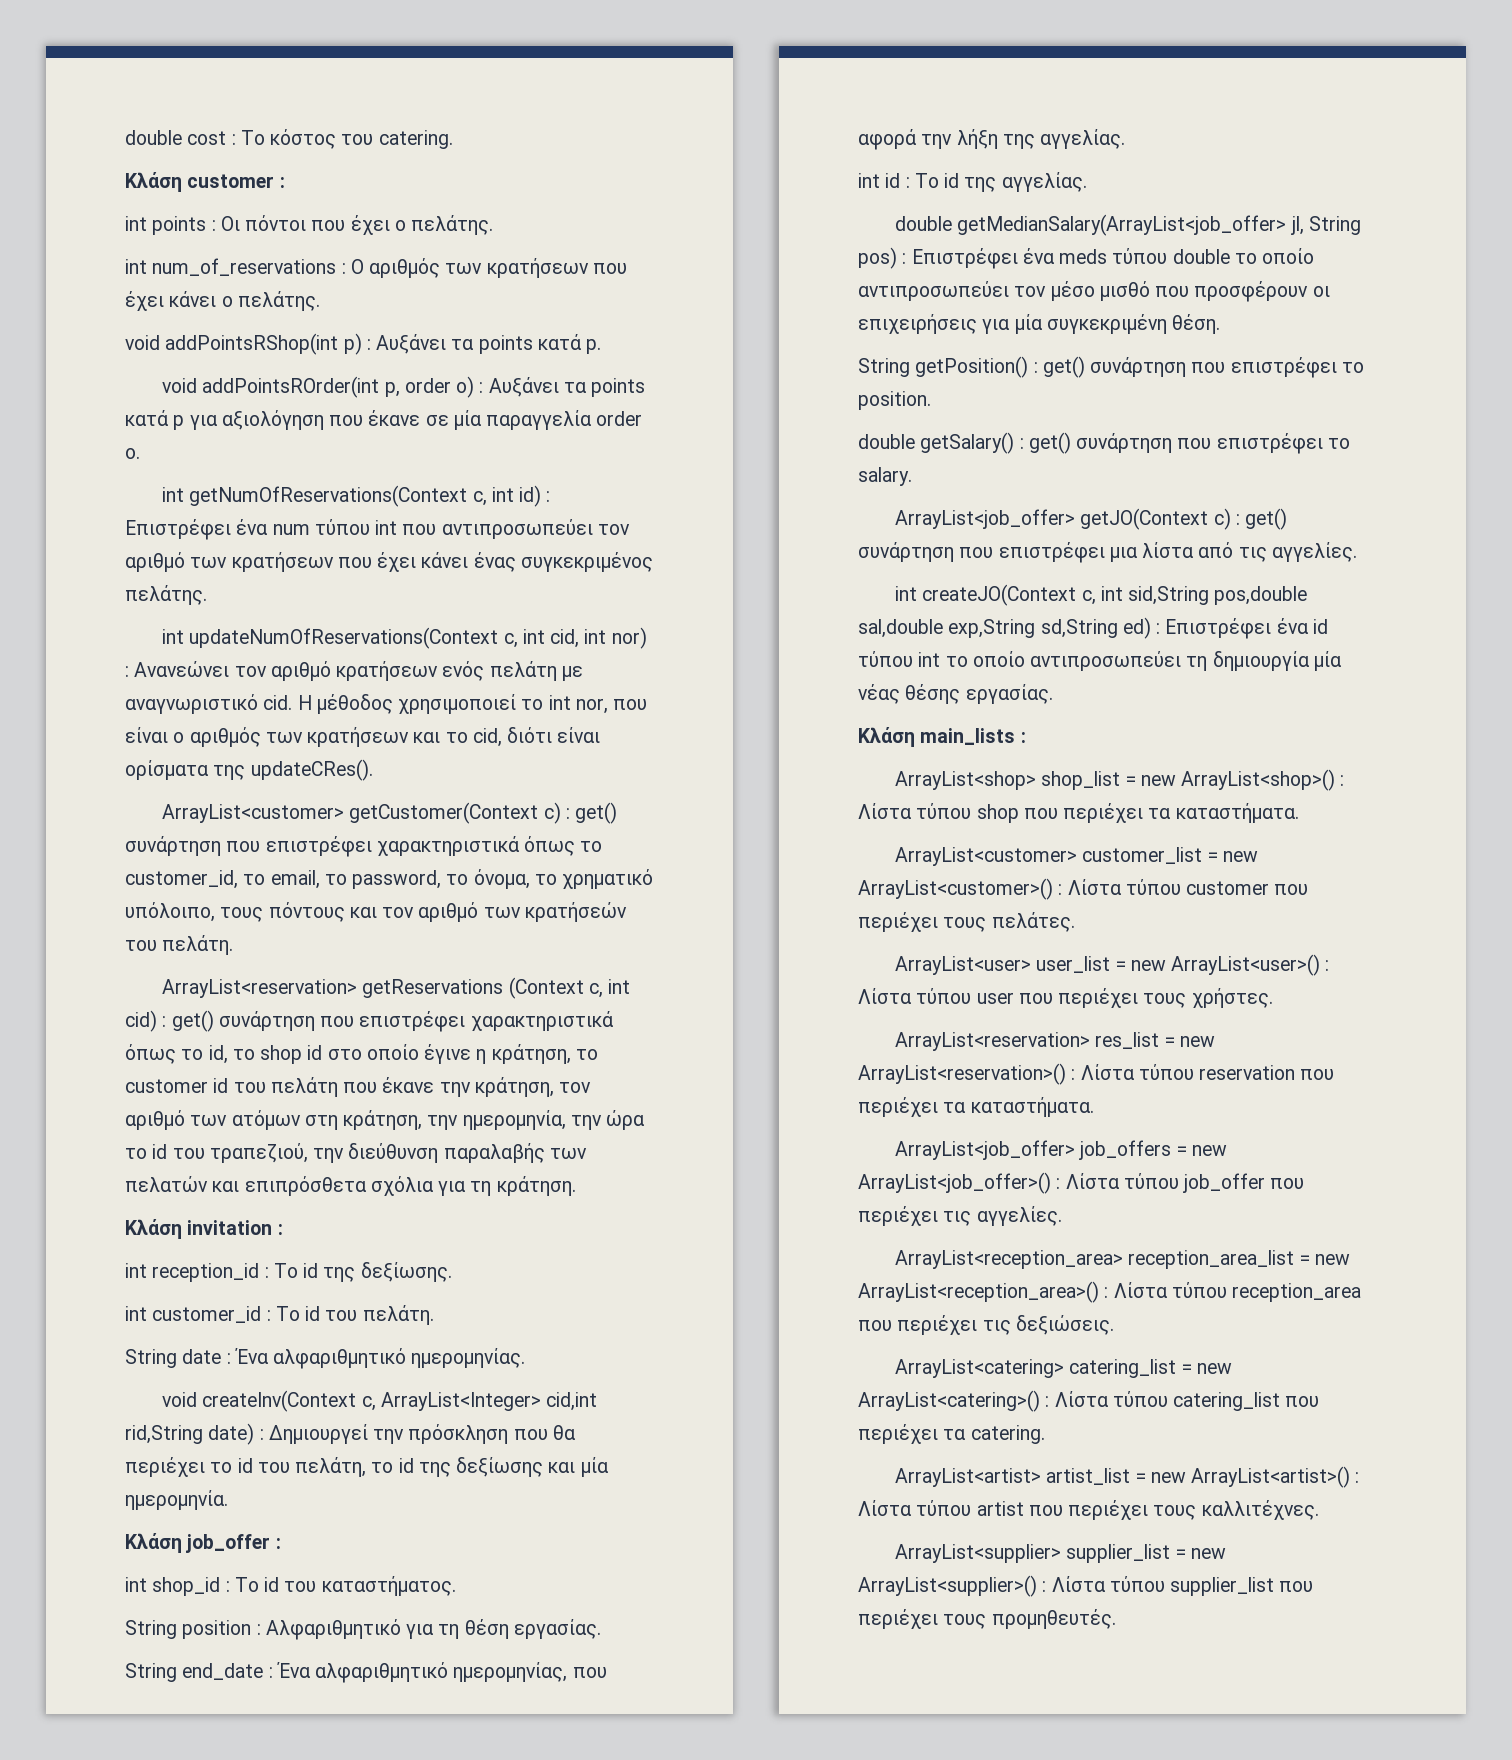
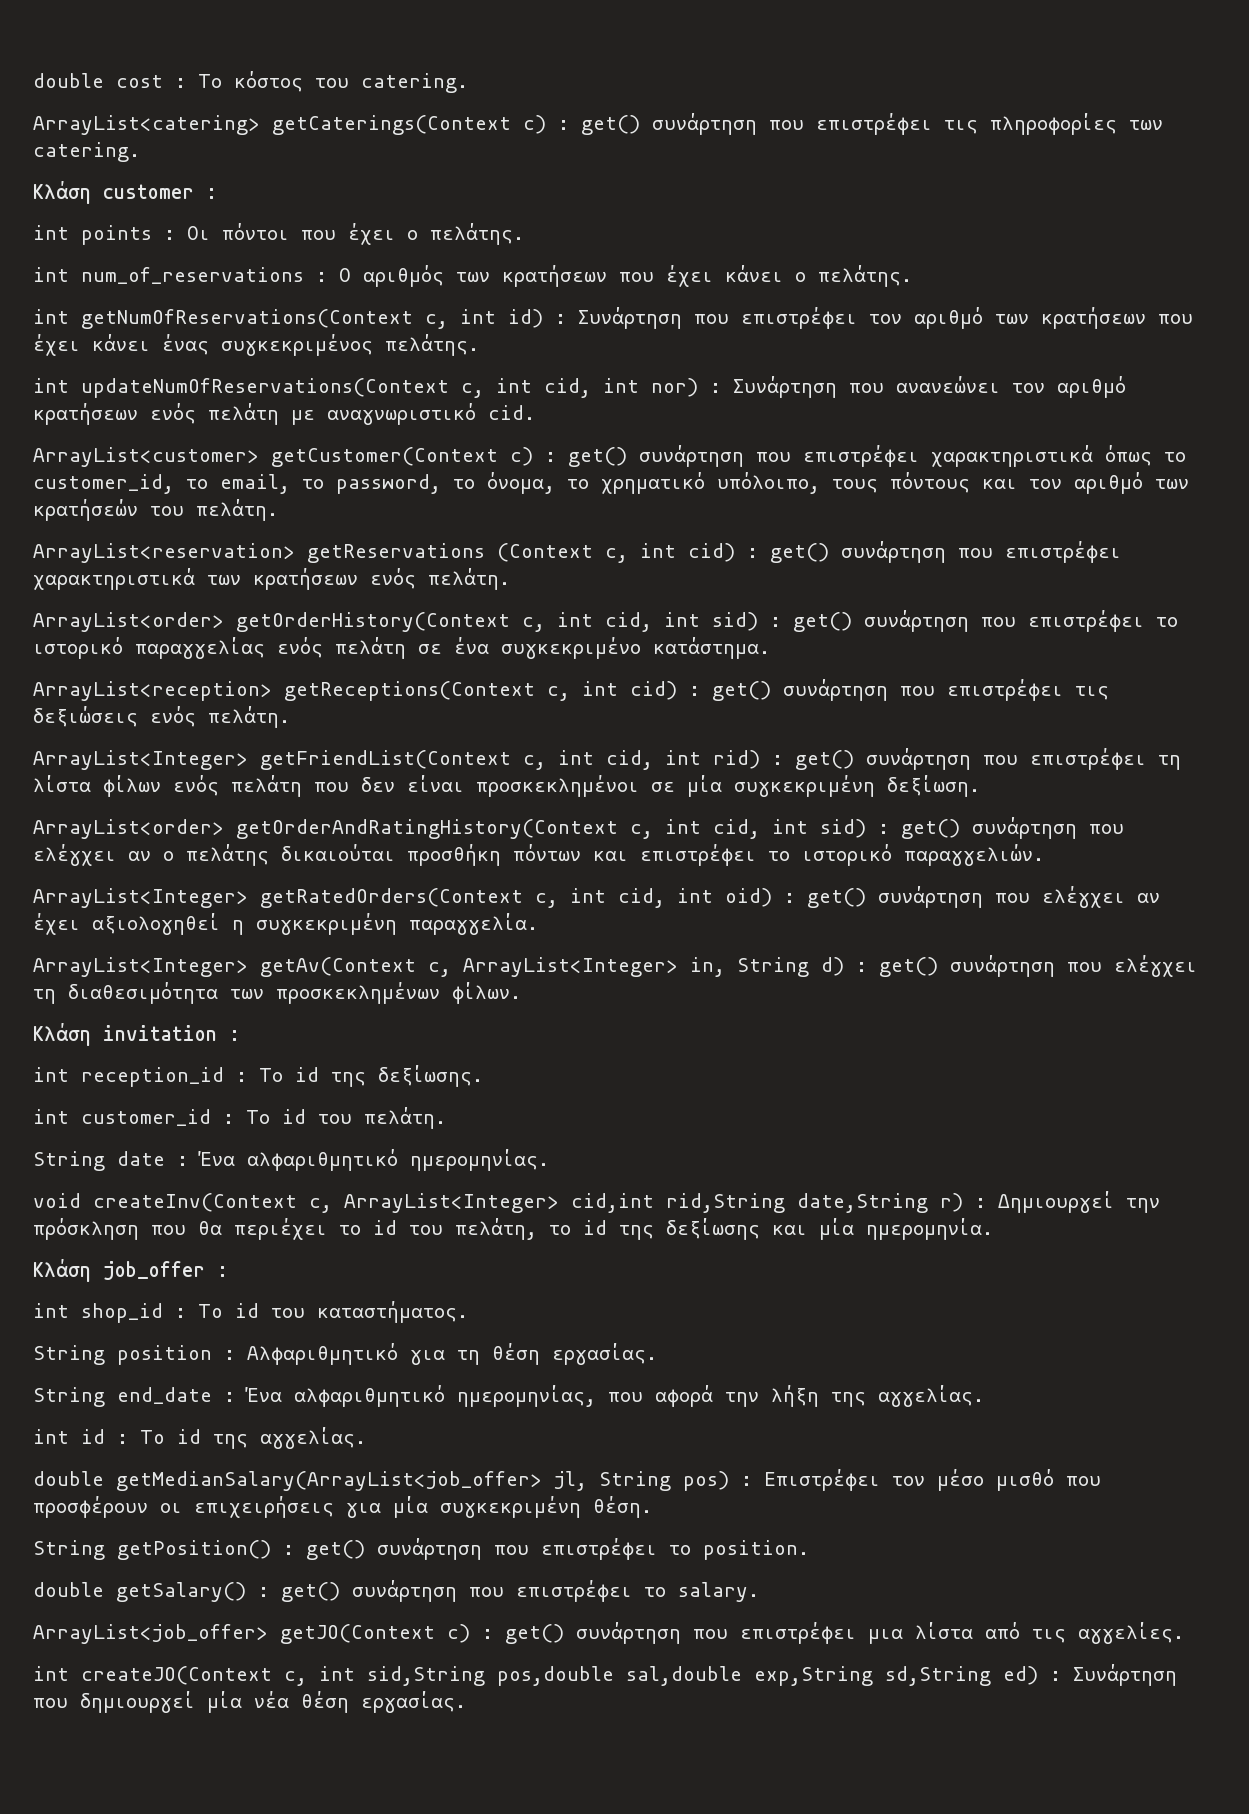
(453, 139) none -> [33,113,1163,135] [33,142,140,162] // ArrayList<catering> getCaterings(Context c) : get() συνάρτηση που επιστρέφει τις πληροφορίες των catering.
[125,333,602,355] [162,376,646,398] [125,410,643,430] [125,448,140,459] // void addPointsRShop(int p) : Αυξάνει τα points κατά p. // void addPointsROrder(int p, order o) : Αυξάνει τα points κατά p για αξιολόγηση που έκανε σε μία παραγγελία order o. -> (912, 276) none
[125,519,593,540] Επιστρέφει ένα num τύπου int που αντιπροσωπεύει -> [578,307,857,329] Συνάρτηση που επιστρέφει
[134,661,230,677] Ανανεώνει -> [733,376,1000,398] Συνάρτηση που ανανεώνει
[297,694,648,714] [125,727,601,747] [125,759,373,781] Η μέθοδος χρησιμοποιεί το int nor, που είναι ο αριθμός των κρατήσεων και το cid, διότι είναι ορίσματα της updateCRes(). -> (535, 412) none
[125,1044,598,1064] [125,1077,592,1097] [125,1110,646,1130] [125,1143,587,1163] [125,1176,576,1196] όπως το id, το shop id στο οποίο έγινε η κράτηση, το customer id του πελάτη που έκανε την κράτηση, τον αριθμό των ατόμων στη κράτηση, την ημερομηνία, την ώρα το id του τραπεζιού, την διεύθυνση παραλαβής των πελατών και επιπρόσθετα σχόλια για τη κράτηση. -> [207,568,510,590] [33,610,1178,632] [33,637,770,659] [33,679,1109,701] [33,706,290,728] [33,748,1181,770] [33,775,980,797] [33,817,1124,839] [33,844,1044,867] [33,886,1160,909] [33,913,538,936] [33,955,1197,978] [33,982,521,1004] των κρατήσεων ενός πελάτη. // ArrayList<order> getOrderHistory(Context c, int cid, int sid) : get() συνάρτηση που επιστρέφει το ιστορικό παραγγελίας ενός πελάτη σε ένα συγκεκριμένο κατάστημα. // ArrayList<reception> getReceptions(Context c, int cid) : get() συνάρτηση που επιστρέφει τις δεξιώσεις ενός πελάτη. // ArrayList<Integer> getFriendList(Context c, int cid, int rid) : get() συνάρτηση που επιστρέφει τη λίστα φίλων ενός πελάτη που δεν είναι προσκεκλημένοι σε μία συγκεκριμένη δεξίωση. // ArrayList<order> getOrderΑndRatingHistory(Context c, int cid, int sid) : get() συνάρτηση που ελέγχει αν ο πελάτης δικαιούται προσθήκη πόντων και επιστρέφει το ιστορικό παραγγελιών. // ArrayList<Integer> getRatedOrders(Context c, int cid, int oid) : get() συνάρτηση που ελέγχει αν έχει αξιολογηθεί η συγκεκριμένη παραγγελία. // ArrayList<Integer> getAv(Context c, ArrayList<Integer> in, String d) : get() συνάρτηση που ελέγχει τη διαθεσιμότητα των προσκεκλημένων φίλων.
[208,1423,255,1445] date) -> [797,1193,963,1213] date,String r)
[1022,248,1315,264] [858,281,1009,301] ένα meds τύπου double το οποίο αντιπροσωπεύει -> (880, 1480) none
[1165,618,1328,639] [858,651,1342,671] [858,684,1053,704] [858,727,1026,747] [895,769,1345,791] [858,803,1299,823] [895,847,1258,866] [858,878,1309,900] [858,912,1075,932] [895,954,1330,976] [858,988,1273,1008] [895,1032,1215,1051] [858,1063,1335,1085] [858,1097,1094,1117] [895,1140,1227,1160] [858,1172,1305,1194] [858,1206,1062,1226] [895,1250,1350,1269] [858,1281,1362,1303] [858,1315,1114,1335] [895,1359,1232,1378] [858,1390,1320,1412] [858,1424,1045,1444] [895,1466,1360,1488] [858,1500,1319,1520] [895,1544,1226,1563] [858,1575,1314,1597] [858,1609,1116,1629] Επιστρέφει ένα id τύπου int το οποίο αντιπροσωπεύει τη δημιουργία μία νέας θέσης εργασίας. // Κλάση main_lists : // ArrayList<shop> shop_list = new ArrayList<shop>() : Λίστα τύπου shop που περιέχει τα καταστήματα. // ArrayList<customer> customer_list = new ArrayList<customer>() : Λίστα τύπου customer που περιέχει τους πελάτες. // ArrayList<user> user_list = new ArrayList<user>() : Λίστα τύπου user που περιέχει τους χρήστες. // ArrayList<reservation> res_list = new ArrayList<reservation>() : Λίστα τύπου reservation που περιέχει τα καταστήματα. // ArrayList<job_offer> job_offers = new ArrayList<job_offer>() : Λίστα τύπου job_offer που περιέχει τις αγγελίες. // ArrayList<reception_area> reception_area_list = new ArrayList<reception_area>() : Λίστα τύπου reception_area που περιέχει τις δεξιώσεις. // ArrayList<catering> catering_list = new ArrayList<catering>() : Λίστα τύπου catering_list που περιέχει τα catering. // ArrayList<artist> artist_list = new ArrayList<artist>() : Λίστα τύπου artist που περιέχει τους καλλιτέχνες. // ArrayList<supplier> supplier_list = new ArrayList<supplier>() : Λίστα τύπου supplier_list που περιέχει τους προμηθευτές. -> [1073,1664,1177,1686] [33,1691,466,1713] Συνάρτηση που δημιουργεί μία νέα θέση εργασίας.

